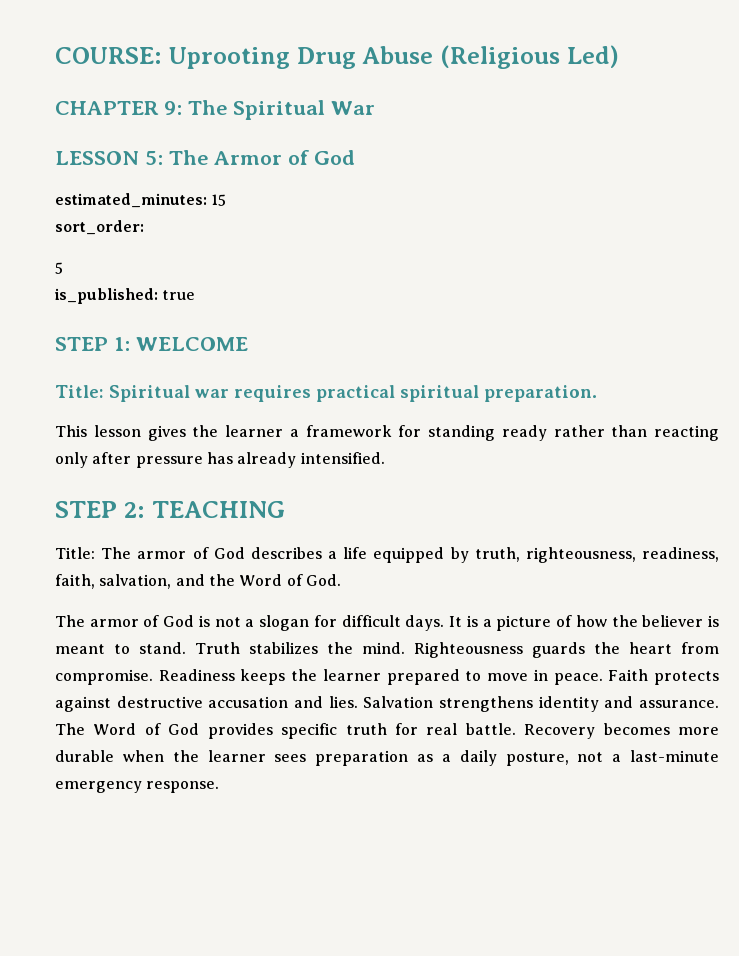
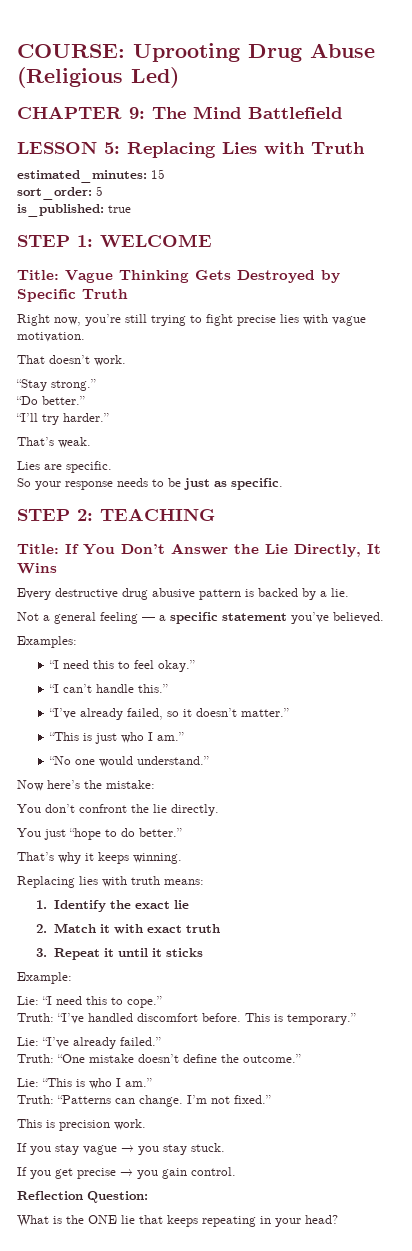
[233,100,376,120] Spiritual War -> [193,106,342,119] Mind Battlefield
[168,150,356,165] The Armor of God -> [127,142,365,158] Replacing Lies with Truth
(144, 227) // -> (92, 193) none
[109,385,597,402] [55,425,719,441] [55,452,385,468] [55,501,285,518] [55,547,720,563] [55,574,341,589] [55,615,719,631] [55,642,720,658] [55,669,720,685] [55,696,719,712] [55,723,719,739] [55,750,720,766] [55,781,220,793] Spiritual war requires practical spiritual preparation. // This lesson gives the learner a framework for standing ready rather than reacting only after pressure has already intensified. // STEP 2: TEACHING // Title: The armor of God describes a life equipped by truth, righteousness, readiness, faith, salvation, and the Word of God. // The armor of God is not a slogan for difficult days. It is a picture of how the believer is meant to stand. Truth stabilizes the mind. Righteousness guards the heart from compromise. Readiness keeps the learner prepared to move in peace. Faith protects against destructive accusation and lies. Salvation strengthens identity and assurance. The Word of God provides specific truth for real battle. Recovery becomes more durable when the learner sees preparation as a daily posture, not a last-minute emergency response. -> [65,270,340,283] [17,289,128,302] [17,314,366,326] [17,332,85,342] [17,355,126,366] [16,379,96,391] [16,396,85,405] [16,413,109,425] [17,437,91,448] [17,461,112,473] [17,478,283,490] [17,508,215,521] [17,543,381,557] [17,563,57,574] [17,588,349,600] [17,612,384,624] [17,636,77,648] [48,660,195,672] [48,684,168,693] [48,708,289,720] [48,732,184,744] [48,756,209,767] [17,780,155,791] [17,804,219,816] [17,828,182,840] [17,852,182,864] [17,876,204,888] [35,900,190,912] [35,923,221,934] [35,948,204,960] [17,972,72,984] [17,996,162,1008] [17,1013,356,1025] [17,1037,161,1049] [17,1054,301,1063] [17,1078,152,1089] [17,1095,271,1107] [17,1119,146,1131] [17,1143,225,1155] [17,1167,236,1179] [17,1191,148,1203] [17,1215,338,1227] Vague Thinking Gets Destroyed by Specific Truth // Right now, you’re still trying to fight precise lies with vague motivation. // That doesn’t work. // “Stay strong.” // “Do better.” // “I’ll try harder.” // That’s weak. // Lies are specific. // So your response needs to be just as specific. // STEP 2: TEACHING // Title: If You Don’t Answer the Lie Directly, It Wins // Every destructive drug abusive pattern is backed by a lie. // Not a general feeling — a specific statement you’ve believed. // Examples: // “I need this to feel okay.” // “I can’t handle this.” // “I’ve already failed, so it doesn’t matter.” // “This is just who I am.” // “No one would understand.” // Now here’s the mistake: // You don’t confront the lie directly. // You just “hope to do better.” // That’s why it keeps winning. // Replacing lies with truth means: // 1. Identify the exact lie // 2. Match it with exact truth // 3. Repeat it until it sticks // Example: // Lie: “I need this to cope.” // Truth: “I’ve handled discomfort before. This is temporary.” // Lie: “I’ve already failed.” // Truth: “One mistake doesn’t define the outcome.” // Lie: “This is who I am.” // Truth: “Patterns can change. I’m not fixed.” // This is precision work. // If you stay vague → you stay stuck. // If you get precise → you gain control. // Reflection Question: // What is the ONE lie that keeps repeating in your head?

